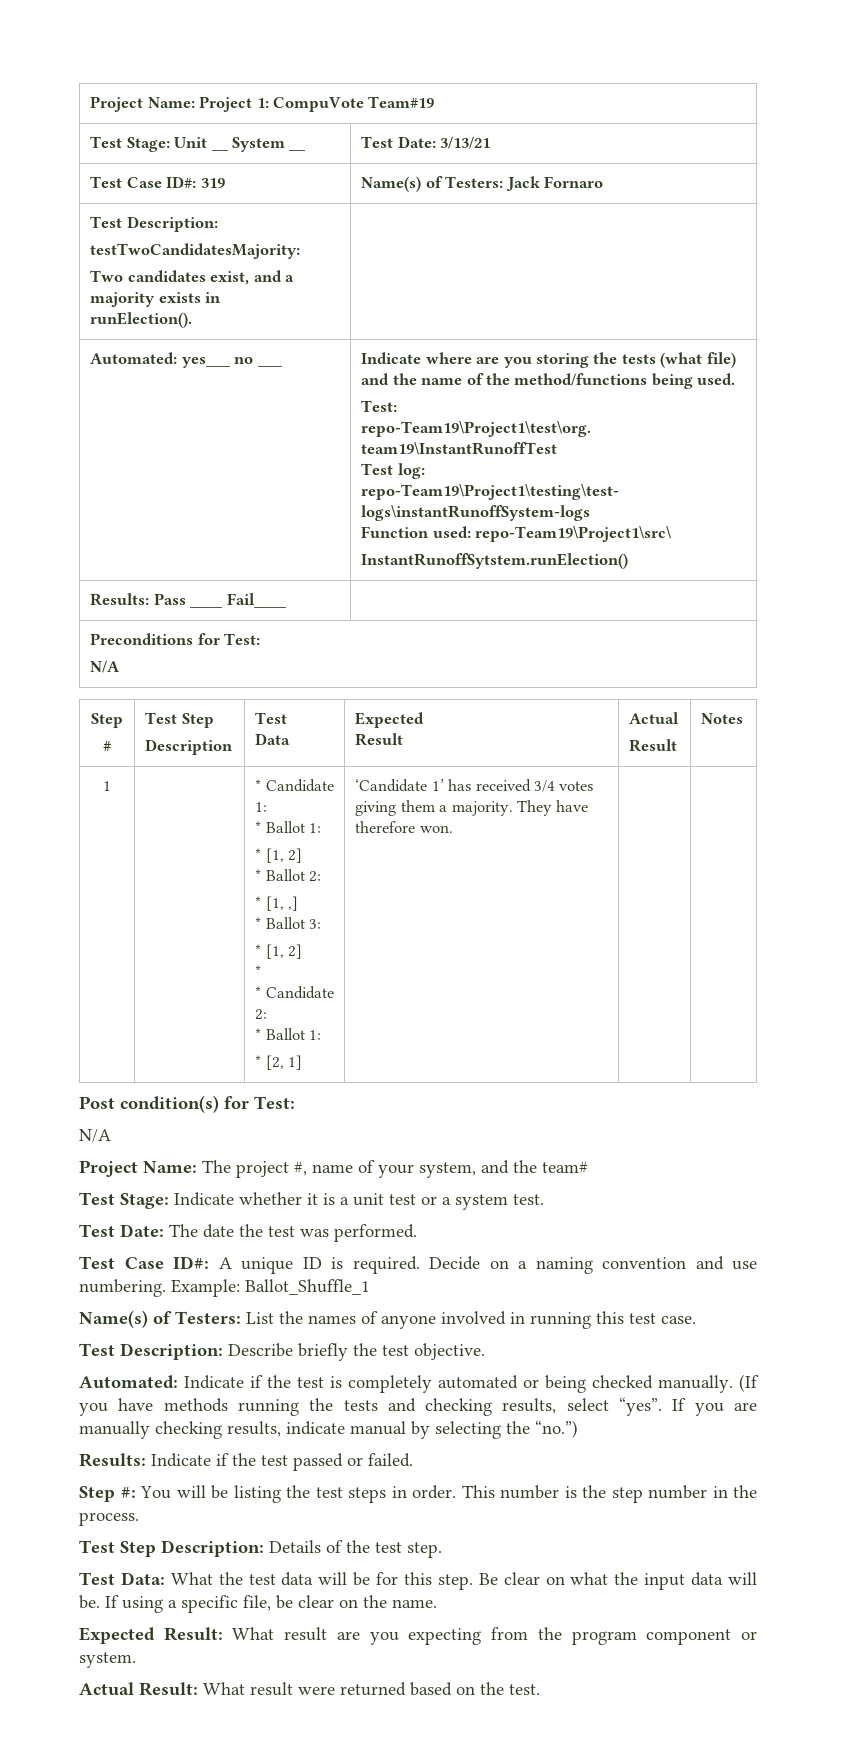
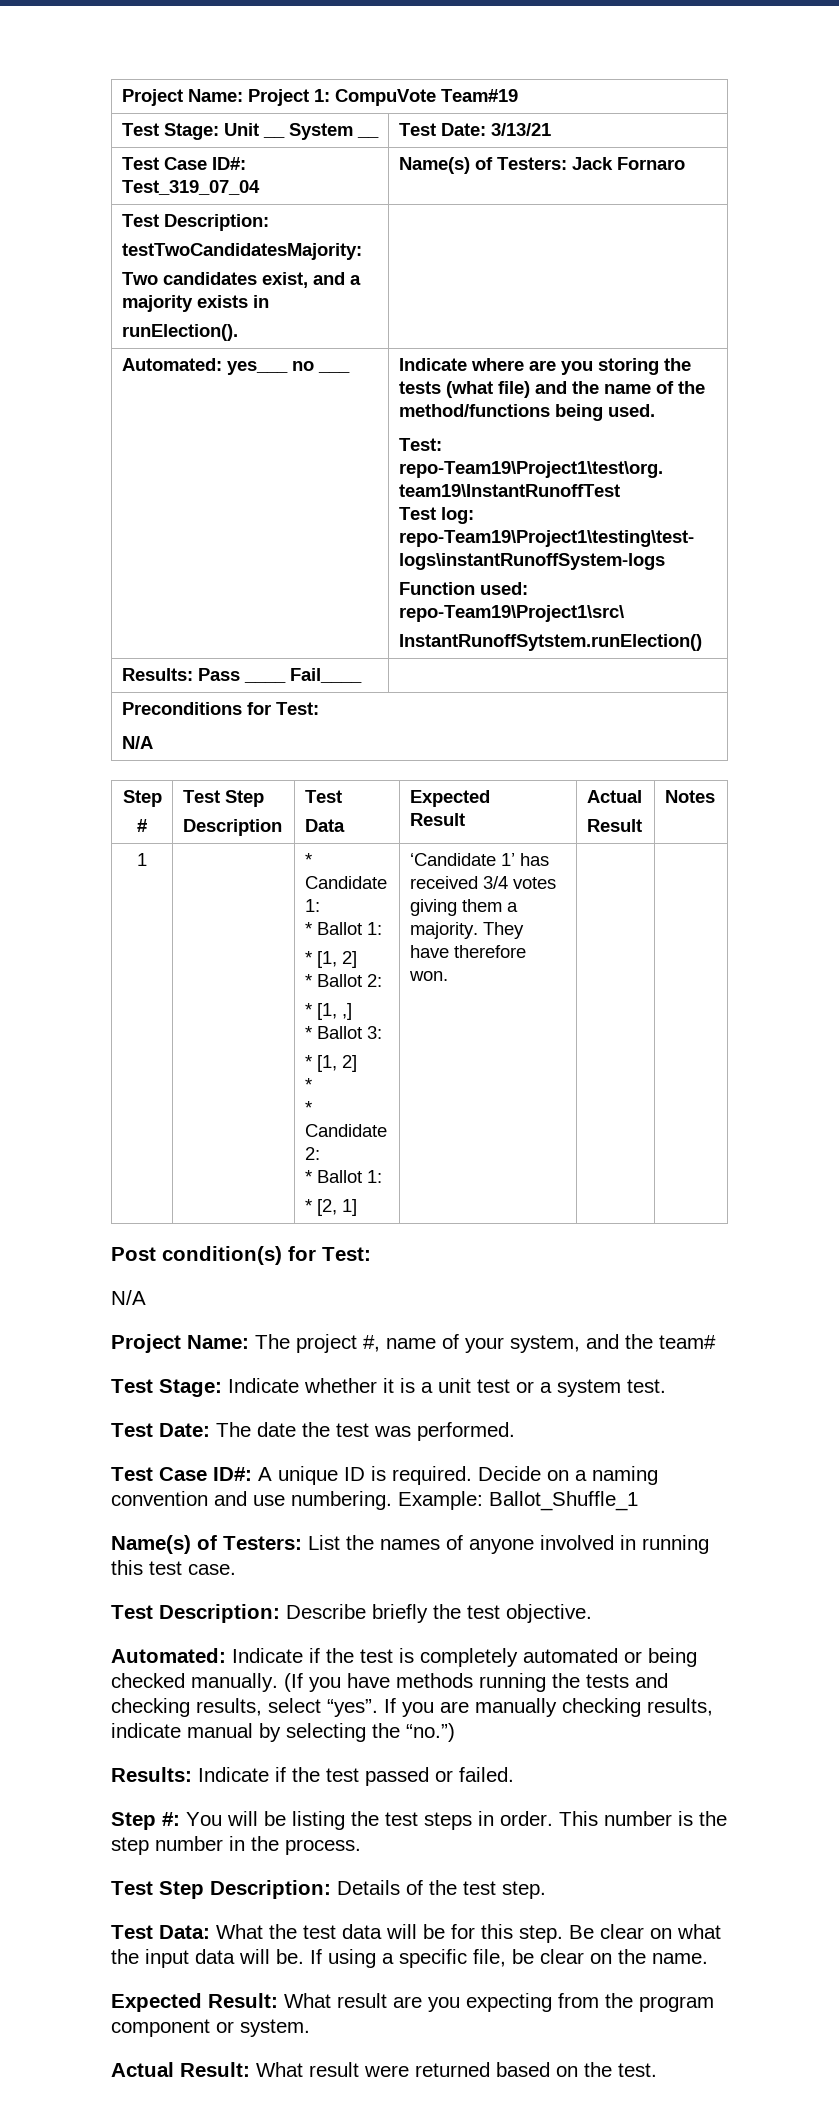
[200,178,225,188] 319 -> [121,180,260,195] Test_319_07_04

